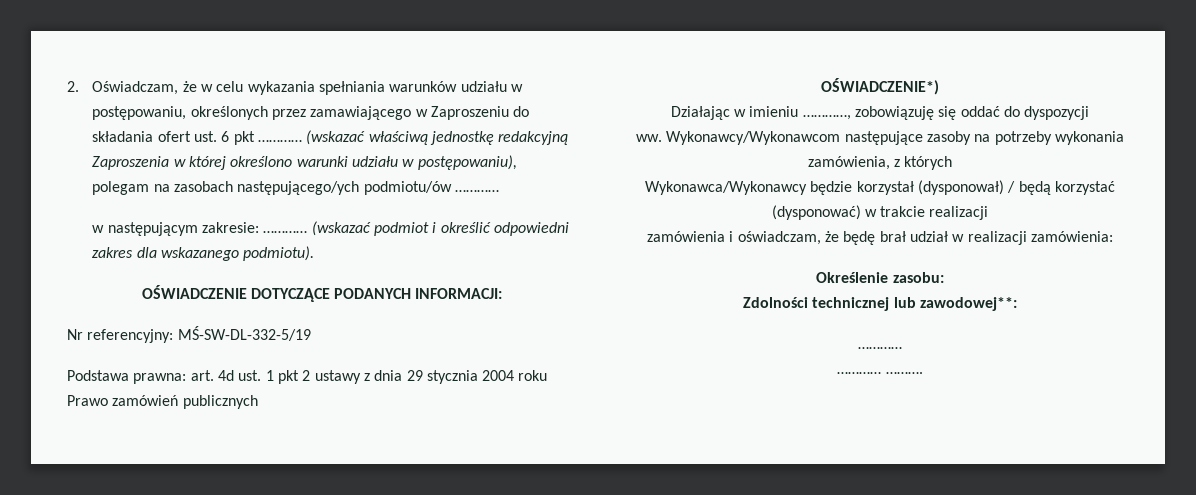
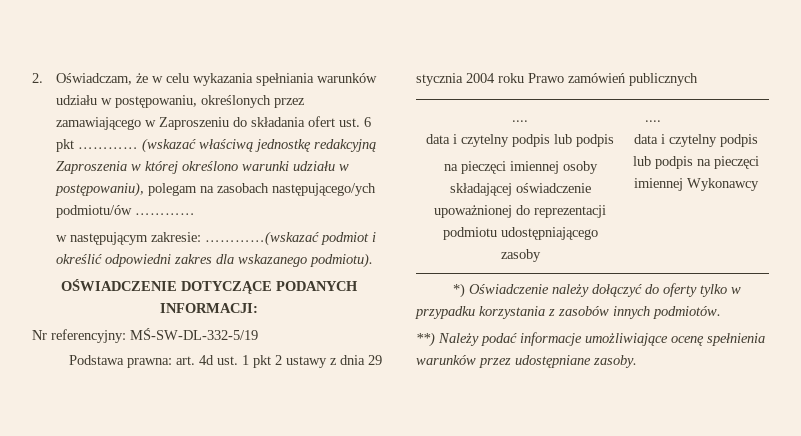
[263,221,371,236] ………… (wskazać -> [204,231,319,246] …………(wskazać
[821,78,939,95] [670,106,1090,120] [636,131,1124,145] [807,156,953,170] [645,180,1115,195] [771,205,989,220] [647,231,1113,245] [816,272,944,283] [743,297,1017,311] [858,347,902,349] [837,372,923,374] // OŚWIADCZENIE*) // Działając w imieniu …………, zobowiązuję się oddać do dyspozycji // ww. Wykonawcy/Wykonawcom następujące zasoby na potrzeby wykonania zamówienia, z których // Wykonawca/Wykonawcy będzie korzystał (dysponował) / będą korzystać (dysponować) w trakcie realizacji // zamówienia i oświadczam, że będę brał udział w realizacji zamówienia: // Określenie zasobu: // Zdolności technicznej lub zawodowej**: // ………… // ………… ………. -> [512,120,528,122] [426,134,614,147] [443,161,598,174] [449,183,591,196] [434,205,606,218] [442,227,598,240] [500,249,541,262] [644,120,661,122] [634,134,758,147] [633,156,759,169] [634,178,759,191] [452,283,741,298] [415,306,721,319] [416,332,765,347] [416,355,637,368] // .... // data i czytelny podpis lub podpis // na pieczęci imiennej osoby składającej oświadczenie upoważnionej do reprezentacji podmiotu udostępniającego zasoby | .... // data i czytelny podpis lub podpis na pieczęci imiennej Wykonawcy // *) Oświadczenie należy dołączyć do oferty tylko w przypadku korzystania z zasobów innych podmiotów. // **) Należy podać informacje umożliwiające ocenę spełnienia warunków przez udostępniane zasoby.

